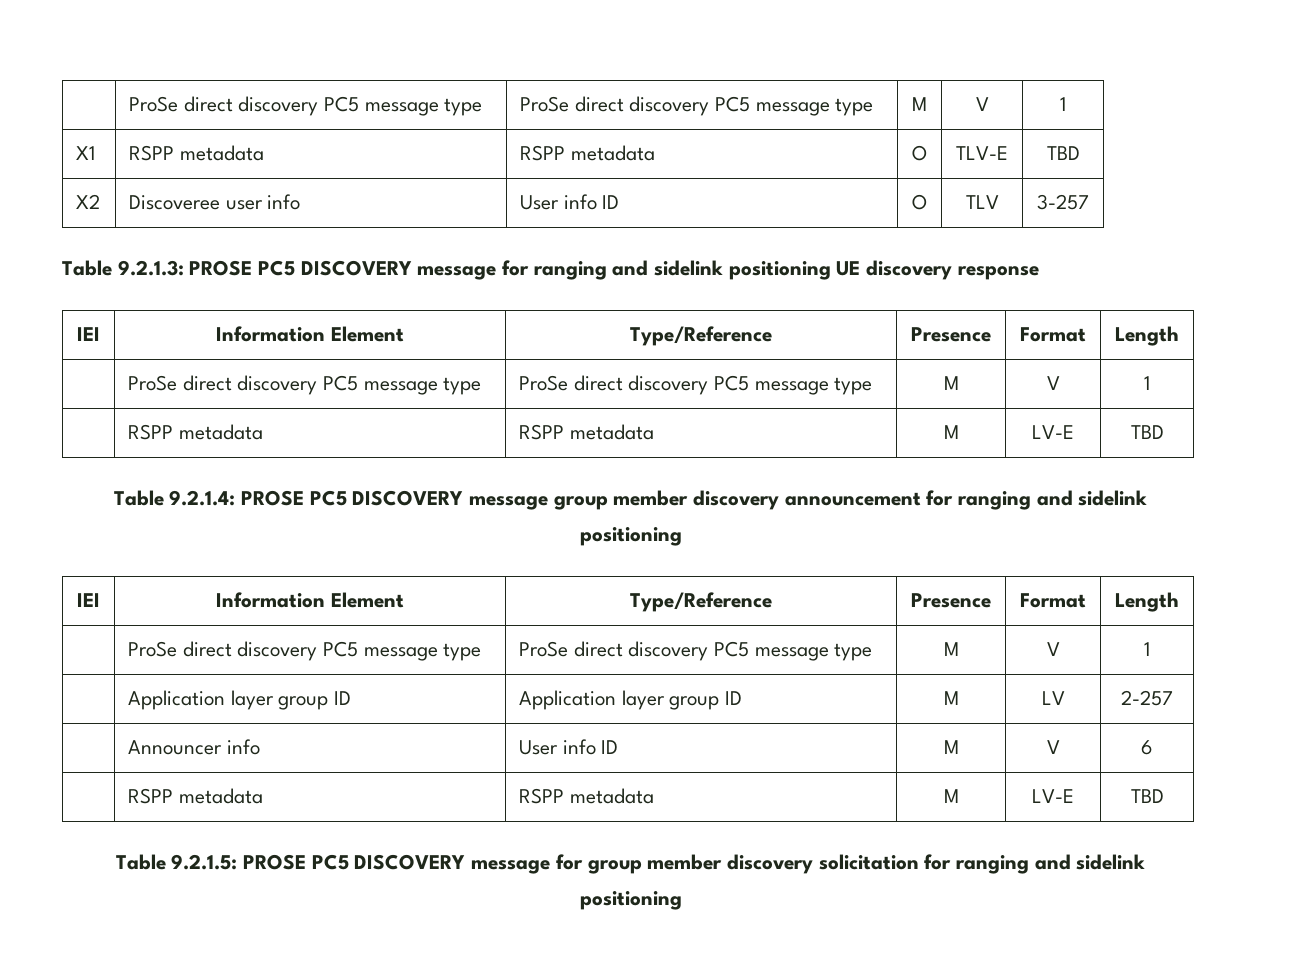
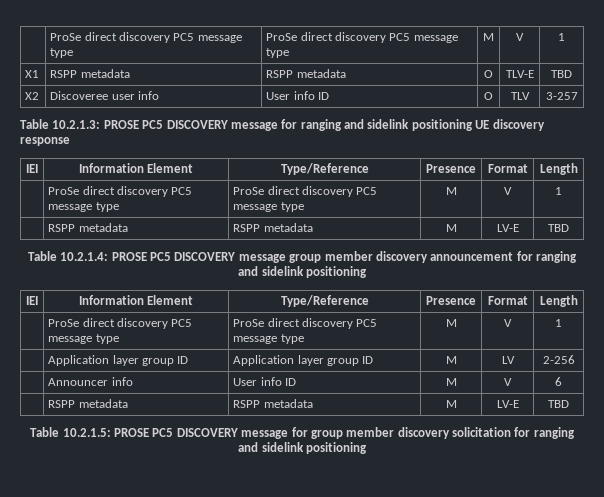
[117,260,184,276] 9.2.1.3: -> [52,120,101,129] 10.2.1.3:
[169,490,236,506] 9.2.1.4: -> [60,252,109,261] 10.2.1.4:
[1121,690,1173,706] 2-257 -> [542,355,575,364] 2-256
[171,854,238,870] 9.2.1.5: -> [62,428,111,437] 10.2.1.5:

